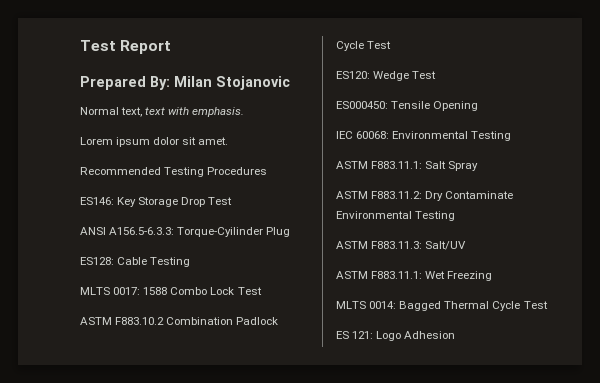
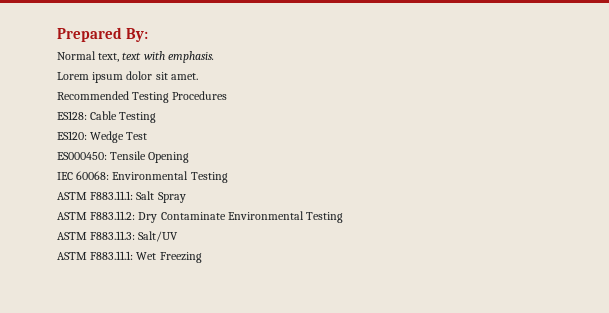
[80,40,172,54] Test Report // -> (57, 34) none
[174,76,290,90] Milan Stojanovic -> (149, 35) none
[80,197,233,207] [80,227,291,237] [80,257,191,267] [80,287,262,295] [80,317,279,325] [336,41,392,51] ES146: Key Storage Drop Test // ANSI A156.5-6.3.3: Torque-Cyilinder Plug // ES128: Cable Testing // MLTS 0017: 1588 Combo Lock Test // ASTM F883.10.2 Combination Padlock Cycle Test -> [57,111,157,123] ES128: Cable Testing
[336,301,548,311] [336,331,456,341] // MLTS 0014: Bagged Thermal Cycle Test // ES 121: Logo Adhesion -> (202, 257) none

